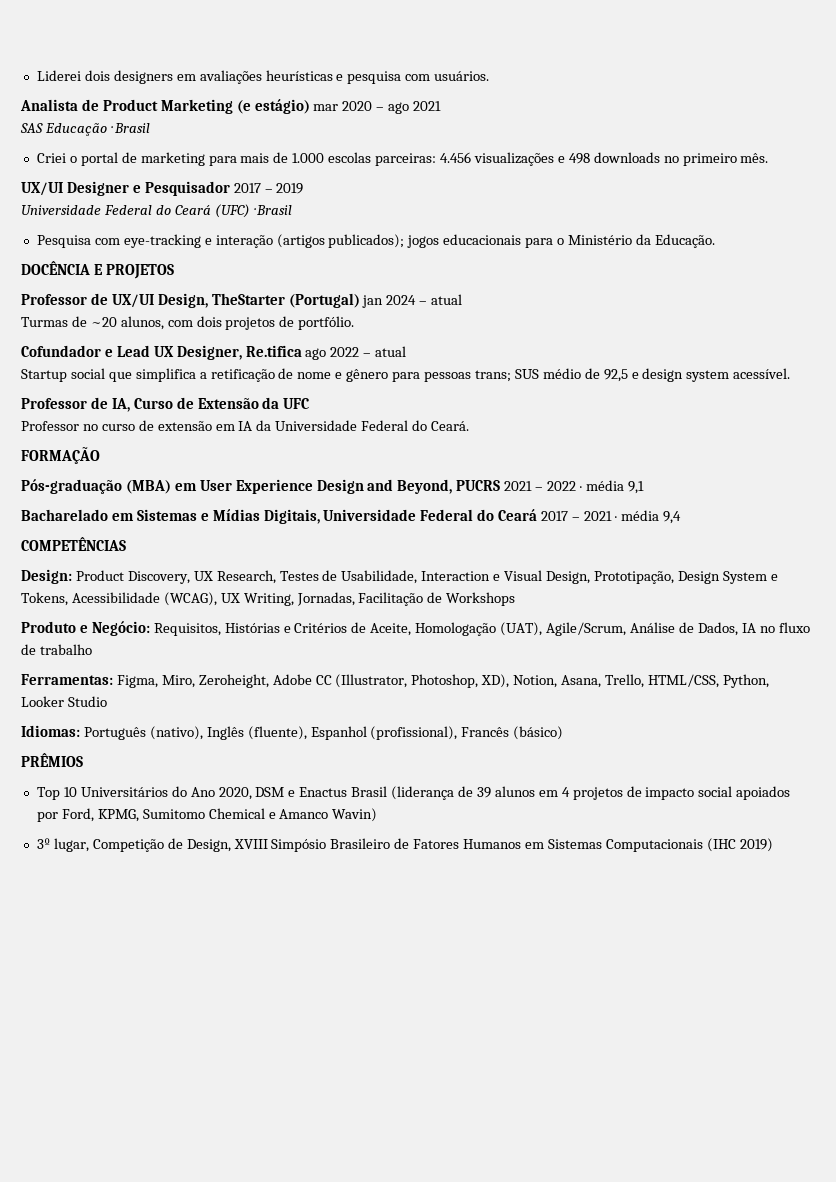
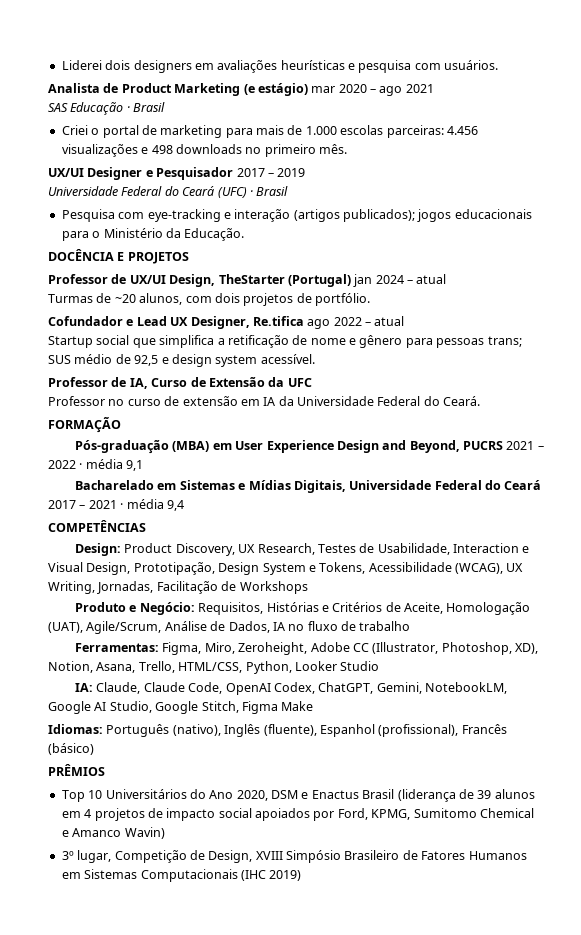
(107, 701) none -> [75,682,508,695] [48,701,314,714] // IA: Claude, Claude Code, OpenAI Codex, ChatGPT, Gemini, NotebookLM, Google AI Studio, Google Stitch, Figma Make

